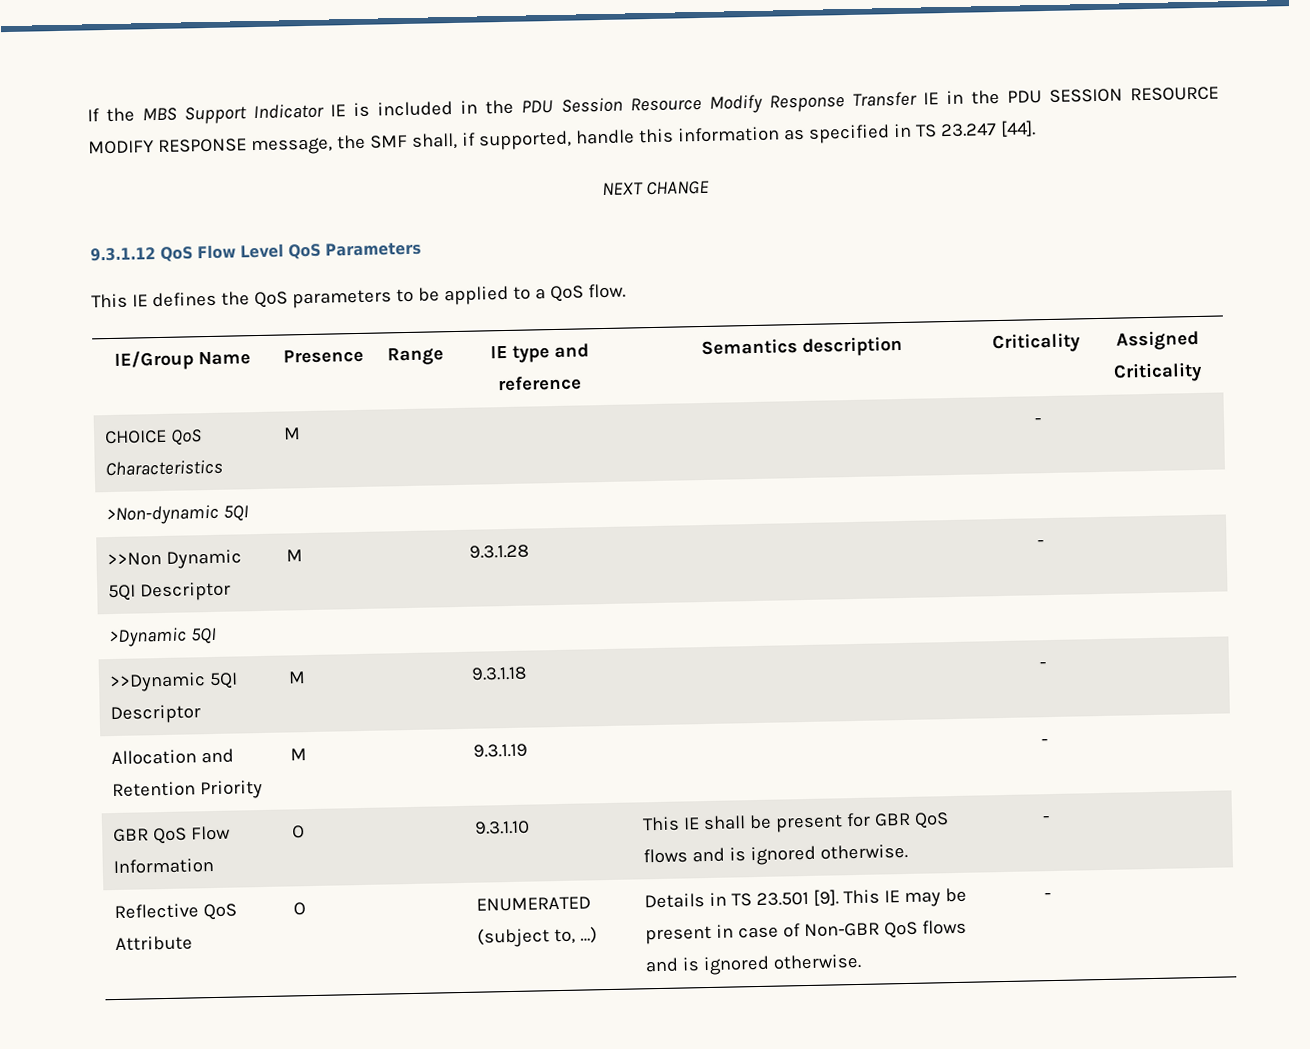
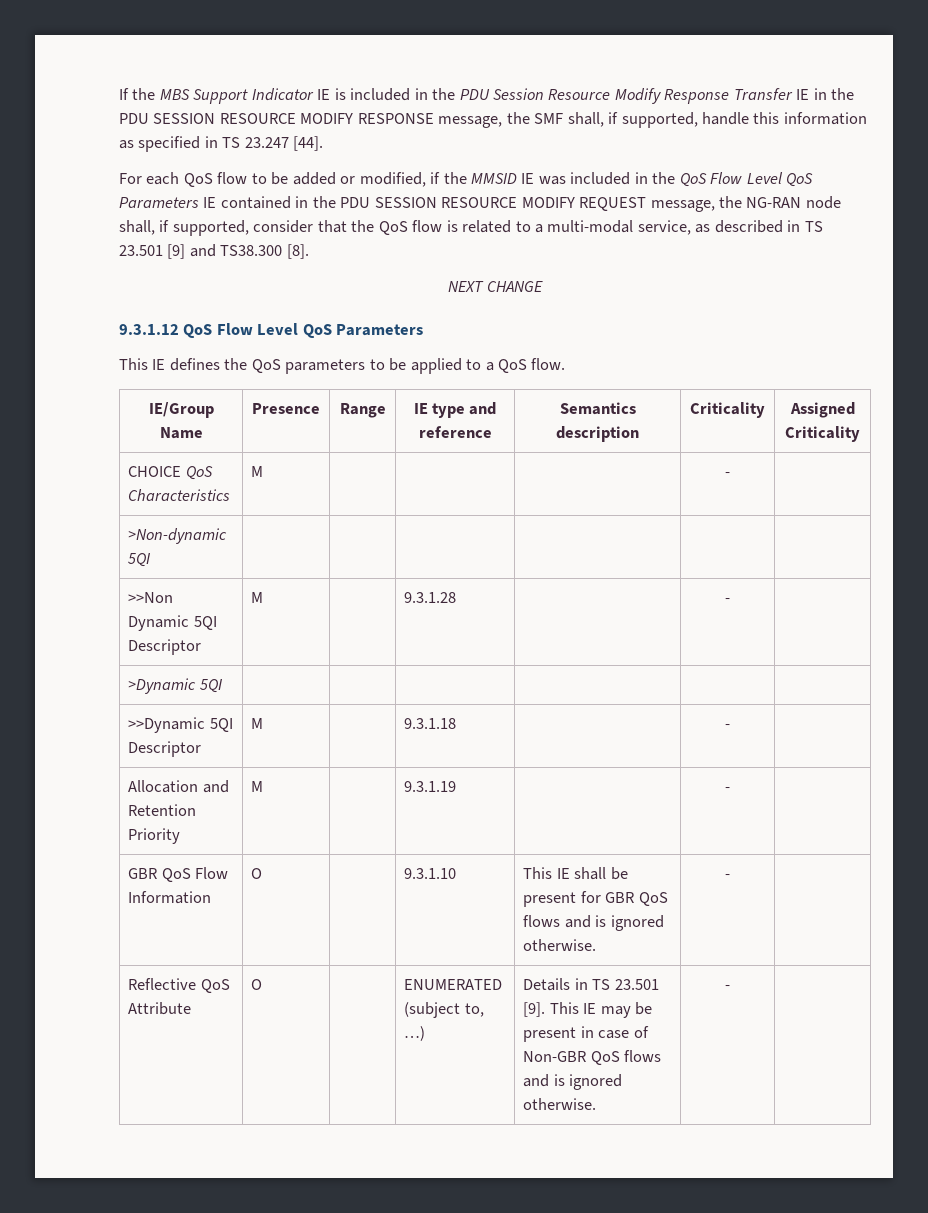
(1036, 128) none -> [119,172,814,187] [119,196,841,212] [119,220,823,236] [119,244,309,259] // For each QoS flow to be added or modified, if the MMSID IE was included in the QoS Flow Level QoS Parameters IE contained in the PDU SESSION RESOURCE MODIFY REQUEST message, the NG-RAN node shall, if supported, consider that the QoS flow is related to a multi-modal service, as described in TS 23.501 [9] and TS38.300 [8].

